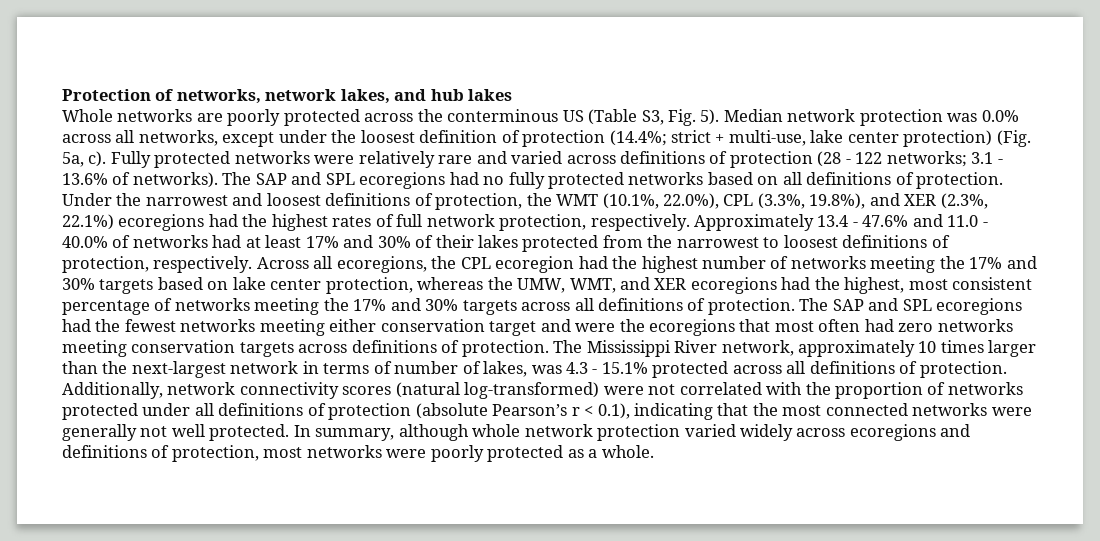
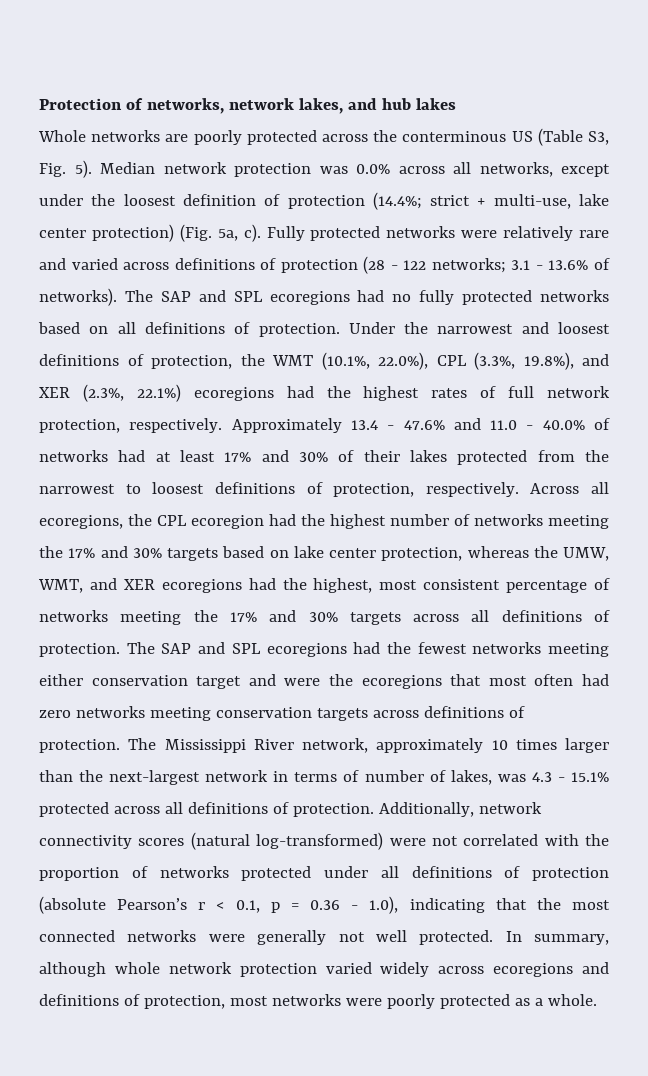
[597,403,630,419] 0.1), -> [235,896,399,914] 0.1, p = 0.36 - 1.0),

